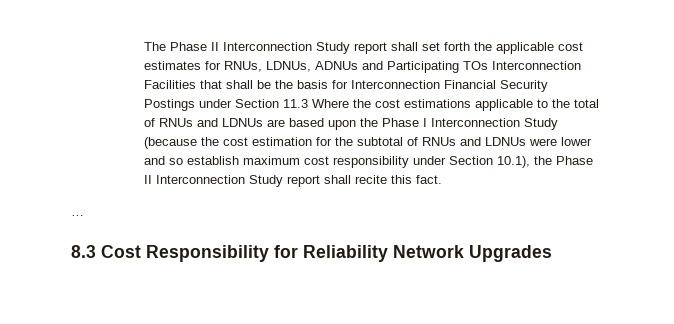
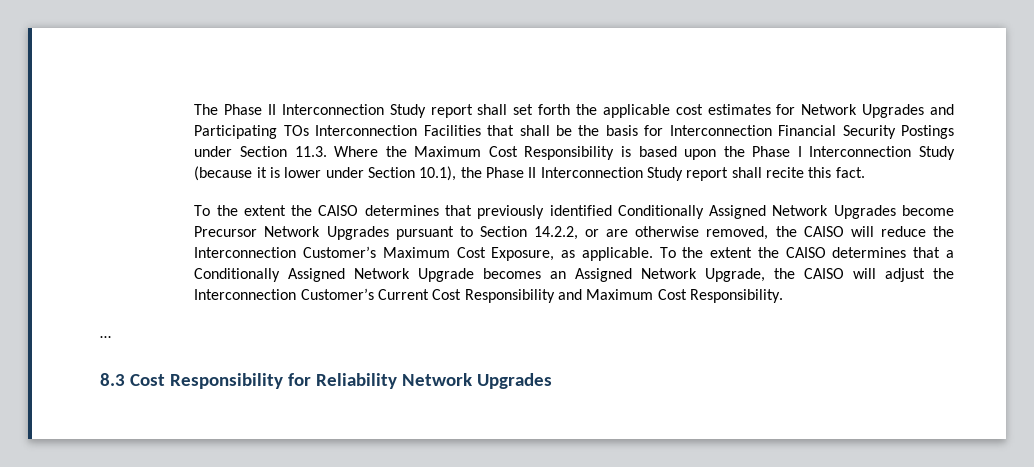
[224,61,359,72] RNUs, LDNUs, ADNUs -> [801,104,925,118] Network Upgrades
[283,99,309,108] 11.3 -> [294,146,327,157] 11.3.
[375,99,600,111] [144,118,286,127] cost estimations applicable to the total of RNUs and LDNUs are -> [414,146,631,160] Maximum Cost Responsibility is
[201,137,593,146] [144,156,410,168] the cost estimation for the subtotal of RNUs and LDNUs were lower and so establish maximum cost responsibility -> [256,167,322,178] it is lower
(443, 179) none -> [194,205,955,219] [194,226,955,240] [194,246,955,261] [194,268,955,282] [194,288,783,303] // To the extent the CAISO determines that previously identified Conditionally Assigned Network Upgrades become Precursor Network Upgrades pursuant to Section 14.2.2, or are otherwise removed, the CAISO will reduce the Interconnection Customer’s Maximum Cost Exposure, as applicable. To the extent the CAISO determines that a Conditionally Assigned Network Upgrade becomes an Assigned Network Upgrade, the CAISO will adjust the Interconnection Customer’s Current Cost Responsibility and Maximum Cost Responsibility.

